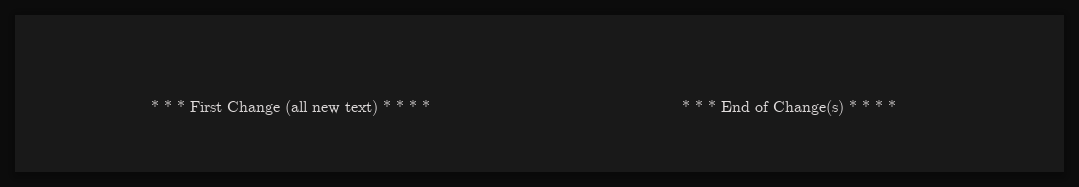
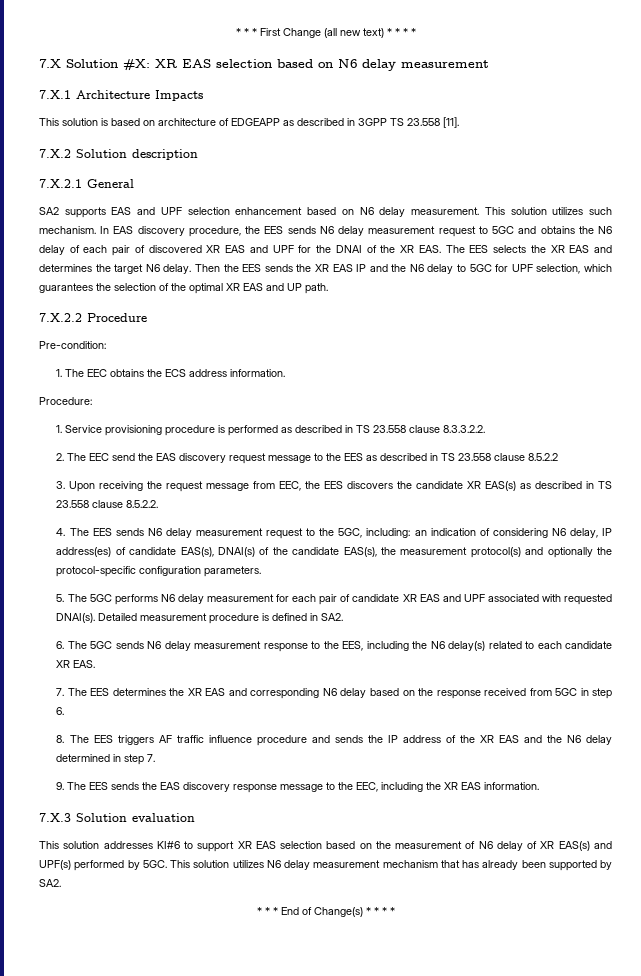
(430, 106) none -> [39,59,489,71] [39,90,203,101] [39,117,459,128] [39,149,198,160] [39,179,134,188] [39,207,613,218] [39,226,613,237] [39,245,613,256] [39,264,612,274] [39,283,328,294] [39,313,147,322] [39,341,106,349] [56,369,286,377] [39,397,92,405] [56,425,486,436] [56,453,559,464] [56,481,612,492] [56,500,159,508] [56,528,613,539] [56,547,612,558] [56,566,262,577] [56,594,613,605] [56,613,344,624] [56,641,612,652] [56,660,96,668] [56,688,612,699] [56,707,65,715] [56,735,612,746] [56,754,156,765] [56,782,540,793] [39,813,195,822] [39,841,612,852] [39,860,612,871] [39,879,61,887] // 7.X Solution #X: XR EAS selection based on N6 delay measurement // 7.X.1 Architecture Impacts // This solution is based on architecture of EDGEAPP as described in 3GPP TS 23.558 [11]. // 7.X.2 Solution description // 7.X.2.1 General // SA2 supports EAS and UPF selection enhancement based on N6 delay measurement. This solution utilizes such mechanism. In EAS discovery procedure, the EES sends N6 delay measurement request to 5GC and obtains the N6 delay of each pair of discovered XR EAS and UPF for the DNAI of the XR EAS. The EES selects the XR EAS and determines the target N6 delay. Then the EES sends the XR EAS IP and the N6 delay to 5GC for UPF selection, which guarantees the selection of the optimal XR EAS and UP path. // 7.X.2.2 Procedure // Pre-condition: // 1. The EEC obtains the ECS address information. // Procedure: // 1. Service provisioning procedure is performed as described in TS 23.558 clause 8.3.3.2.2. // 2. The EEC send the EAS discovery request message to the EES as described in TS 23.558 clause 8.5.2.2 // 3. Upon receiving the request message from EEC, the EES discovers the candidate XR EAS(s) as described in TS 23.558 clause 8.5.2.2. // 4. The EES sends N6 delay measurement request to the 5GC, including: an indication of considering N6 delay, IP address(es) of candidate EAS(s), DNAI(s) of the candidate EAS(s), the measurement protocol(s) and optionally the protocol-specific configuration parameters. // 5. The 5GC performs N6 delay measurement for each pair of candidate XR EAS and UPF associated with requested DNAI(s). Detailed measurement procedure is defined in SA2. // 6. The 5GC sends N6 delay measurement response to the EES, including the N6 delay(s) related to each candidate XR EAS. // 7. The EES determines the XR EAS and corresponding N6 delay based on the response received from 5GC in step 6. // 8. The EES triggers AF traffic influence procedure and sends the IP address of the XR EAS and the N6 delay determined in step 7. // 9. The EES sends the EAS discovery response message to the EEC, including the XR EAS information. // 7.X.3 Solution evaluation // This solution addresses KI#6 to support XR EAS selection based on the measurement of N6 delay of XR EAS(s) and UPF(s) performed by 5GC. This solution utilizes N6 delay measurement mechanism that has already been supported by SA2.

